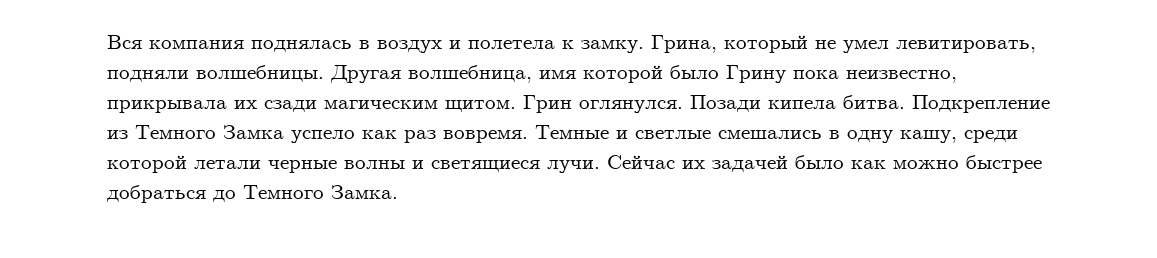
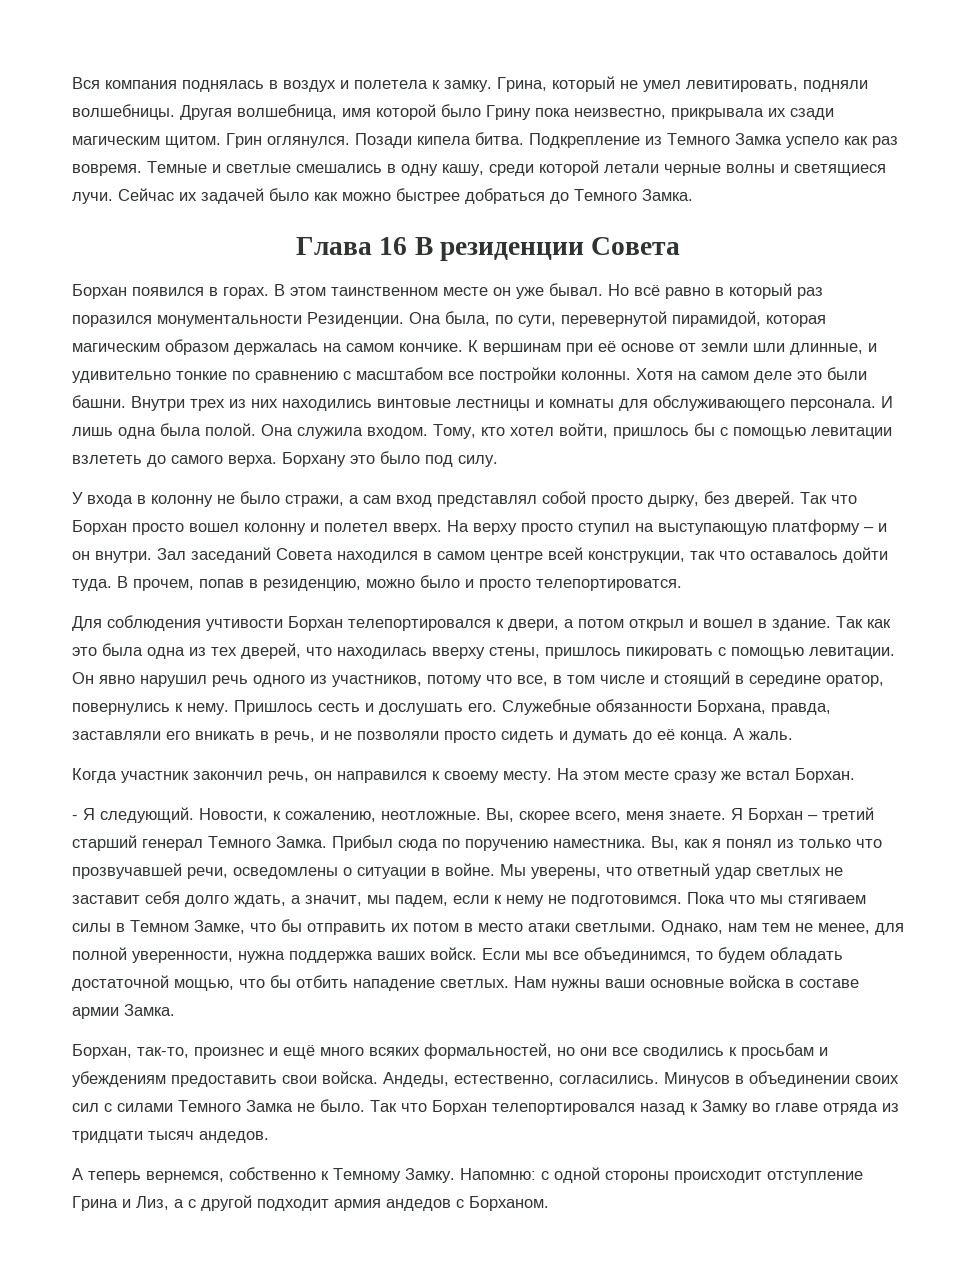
(398, 192) none -> [295,237,681,261] [72,283,823,299] [72,311,826,327] [72,339,877,355] [72,367,867,383] [72,395,893,411] [72,423,892,439] [72,451,498,467] [72,491,857,507] [72,519,887,535] [72,547,888,563] [72,575,682,591] [72,615,891,631] [72,643,895,659] [72,671,884,687] [72,699,831,715] [72,728,793,743] [72,768,855,783] [72,807,874,823] [72,835,882,851] [72,863,843,879] [72,891,866,907] [72,919,904,935] [72,947,843,963] [72,975,859,991] [72,1004,175,1019] [72,1043,828,1059] [72,1071,899,1087] [72,1099,899,1115] [72,1131,269,1143] [72,1167,863,1183] [72,1195,549,1211] // Глава 16 В резиденции Совета // Борхан появился в горах. В этом таинственном месте он уже бывал. Но всё равно в который раз поразился монументальности Резиденции. Она была, по сути, перевернутой пирамидой, которая магическим образом держалась на самом кончике. К вершинам при её основе от земли шли длинные, и удивительно тонкие по сравнению с масштабом все постройки колонны. Хотя на самом деле это были башни. Внутри трех из них находились винтовые лестницы и комнаты для обслуживающего персонала. И лишь одна была полой. Она служила входом. Тому, кто хотел войти, пришлось бы с помощью левитации взлететь до самого верха. Борхану это было под силу. // У входа в колонну не было стражи, а сам вход представлял собой просто дырку, без дверей. Так что Борхан просто вошел колонну и полетел вверх. На верху просто ступил на выступающую платформу – и он внутри. Зал заседаний Совета находился в самом центре всей конструкции, так что оставалось дойти туда. В прочем, попав в резиденцию, можно было и просто телепортироватся. // Для соблюдения учтивости Борхан телепортировался к двери, а потом открыл и вошел в здание. Так как это была одна из тех дверей, что находилась вверху стены, пришлось пикировать с помощью левитации. Он явно нарушил речь одного из участников, потому что все, в том числе и стоящий в середине оратор, повернулись к нему. Пришлось сесть и дослушать его. Служебные обязанности Борхана, правда, заставляли его вникать в речь, и не позволяли просто сидеть и думать до её конца. А жаль. // Когда участник закончил речь, он направился к своему месту. На этом месте сразу же встал Борхан. // - Я следующий. Новости, к сожалению, неотложные. Вы, скорее всего, меня знаете. Я Борхан – третий старший генерал Темного Замка. Прибыл сюда по поручению наместника. Вы, как я понял из только что прозвучавшей речи, осведомлены о ситуации в войне. Мы уверены, что ответный удар светлых не заставит себя долго ждать, а значит, мы падем, если к нему не подготовимся. Пока что мы стягиваем силы в Темном Замке, что бы отправить их потом в место атаки светлыми. Однако, нам тем не менее, для полной уверенности, нужна поддержка ваших войск. Если мы все объединимся, то будем обладать достаточной мощью, что бы отбить нападение светлых. Нам нужны ваши основные войска в составе армии Замка. // Борхан, так-то, произнес и ещё много всяких формальностей, но они все сводились к просьбам и убеждениям предоставить свои войска. Андеды, естественно, согласились. Минусов в объединении своих сил с силами Темного Замка не было. Так что Борхан телепортировался назад к Замку во главе отряда из тридцати тысяч андедов. // А теперь вернемся, собственно к Темному Замку. Напомню: с одной стороны происходит отступление Грина и Лиз, а с другой подходит армия андедов с Борханом.

